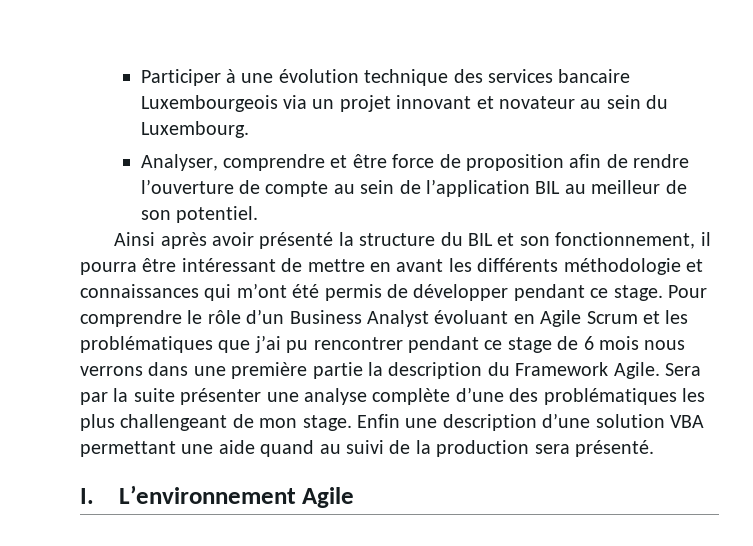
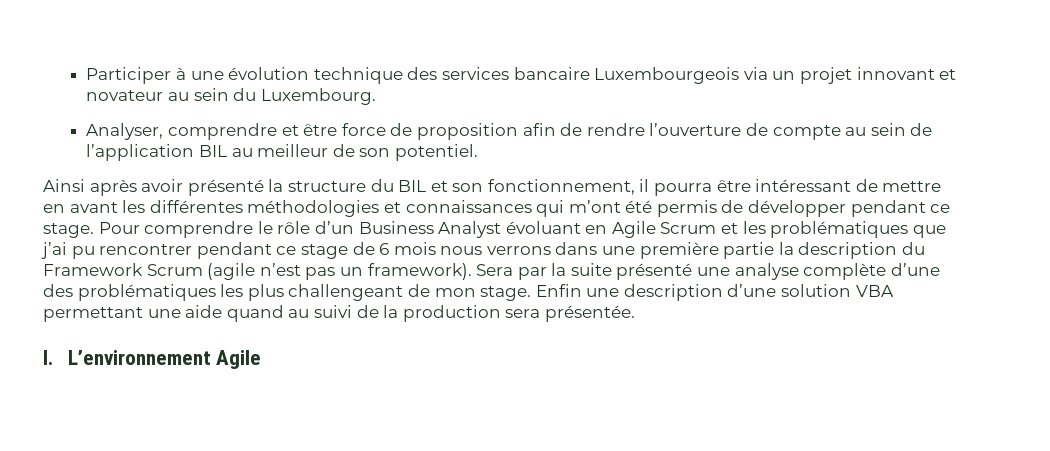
[477,258,681,275] différents méthodologie -> [149,200,380,217] différentes méthodologies
[613,362,660,379] Agile. -> [146,263,472,280] Scrum (agile n’est pas un framework).
[180,388,262,405] présenter -> [616,263,693,280] présenté
[574,440,654,457] présenté. -> [544,305,635,322] présentée.

